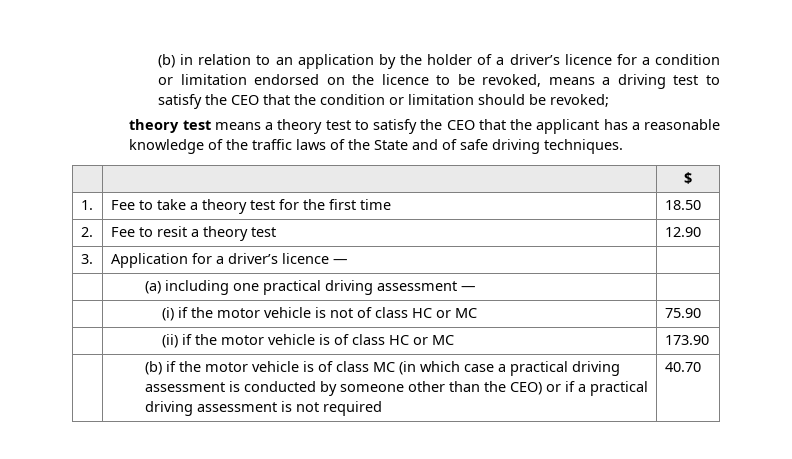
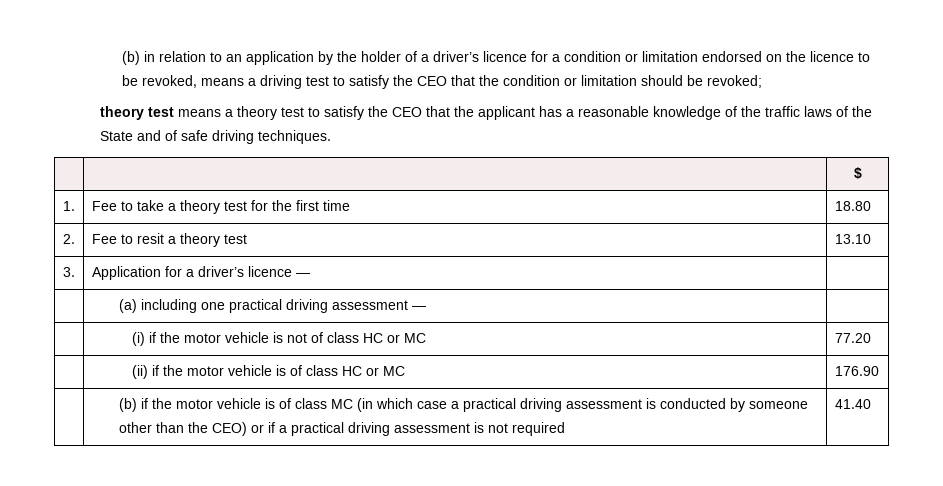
[664,200,701,210] 18.50 -> [834,201,871,211] 18.80
[664,227,701,237] 12.90 -> [834,234,871,244] 13.10
[664,308,701,318] 75.90 -> [834,333,871,343] 77.20
[664,335,709,345] 173.90 -> [834,366,879,376] 176.90
[664,362,701,372] 40.70 -> [834,399,871,409] 41.40

